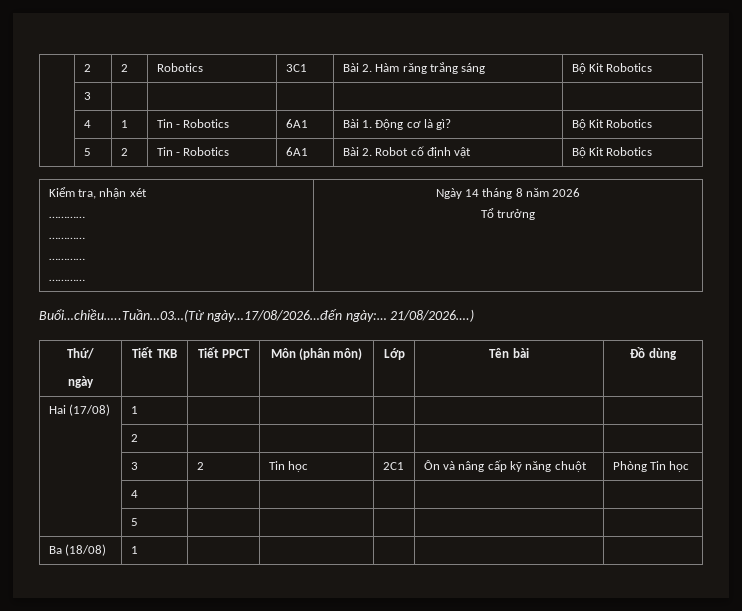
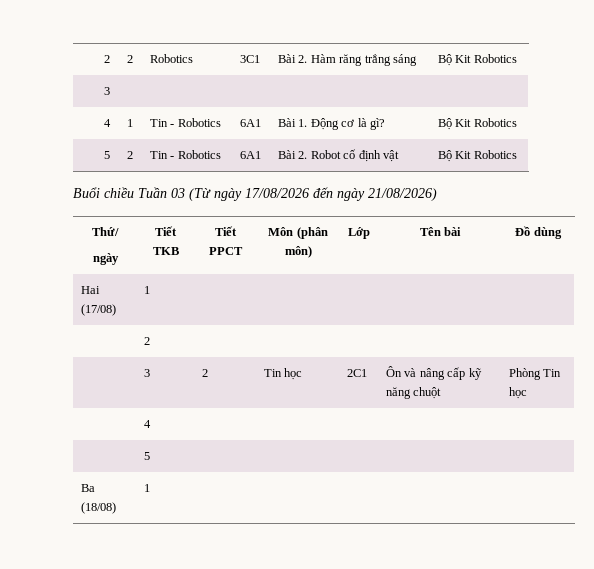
[48,187,147,199] [48,216,85,218] [48,237,85,239] [48,258,85,260] [48,279,85,281] [435,188,581,199] [480,208,536,220] [39,309,475,322] // Kiểm tra, nhận xét // ………… // ………… // ………… // ………… | Ngày 14 tháng 8 năm 2026 // Tổ trưởng // Buổi…chiều…..Tuần…03…(Từ ngày…17/08/2026…đến ngày:… 21/08/2026….) -> [73,187,437,201] // Buổi chiều Tuần 03 (Từ ngày 17/08/2026 đến ngày 21/08/2026)

